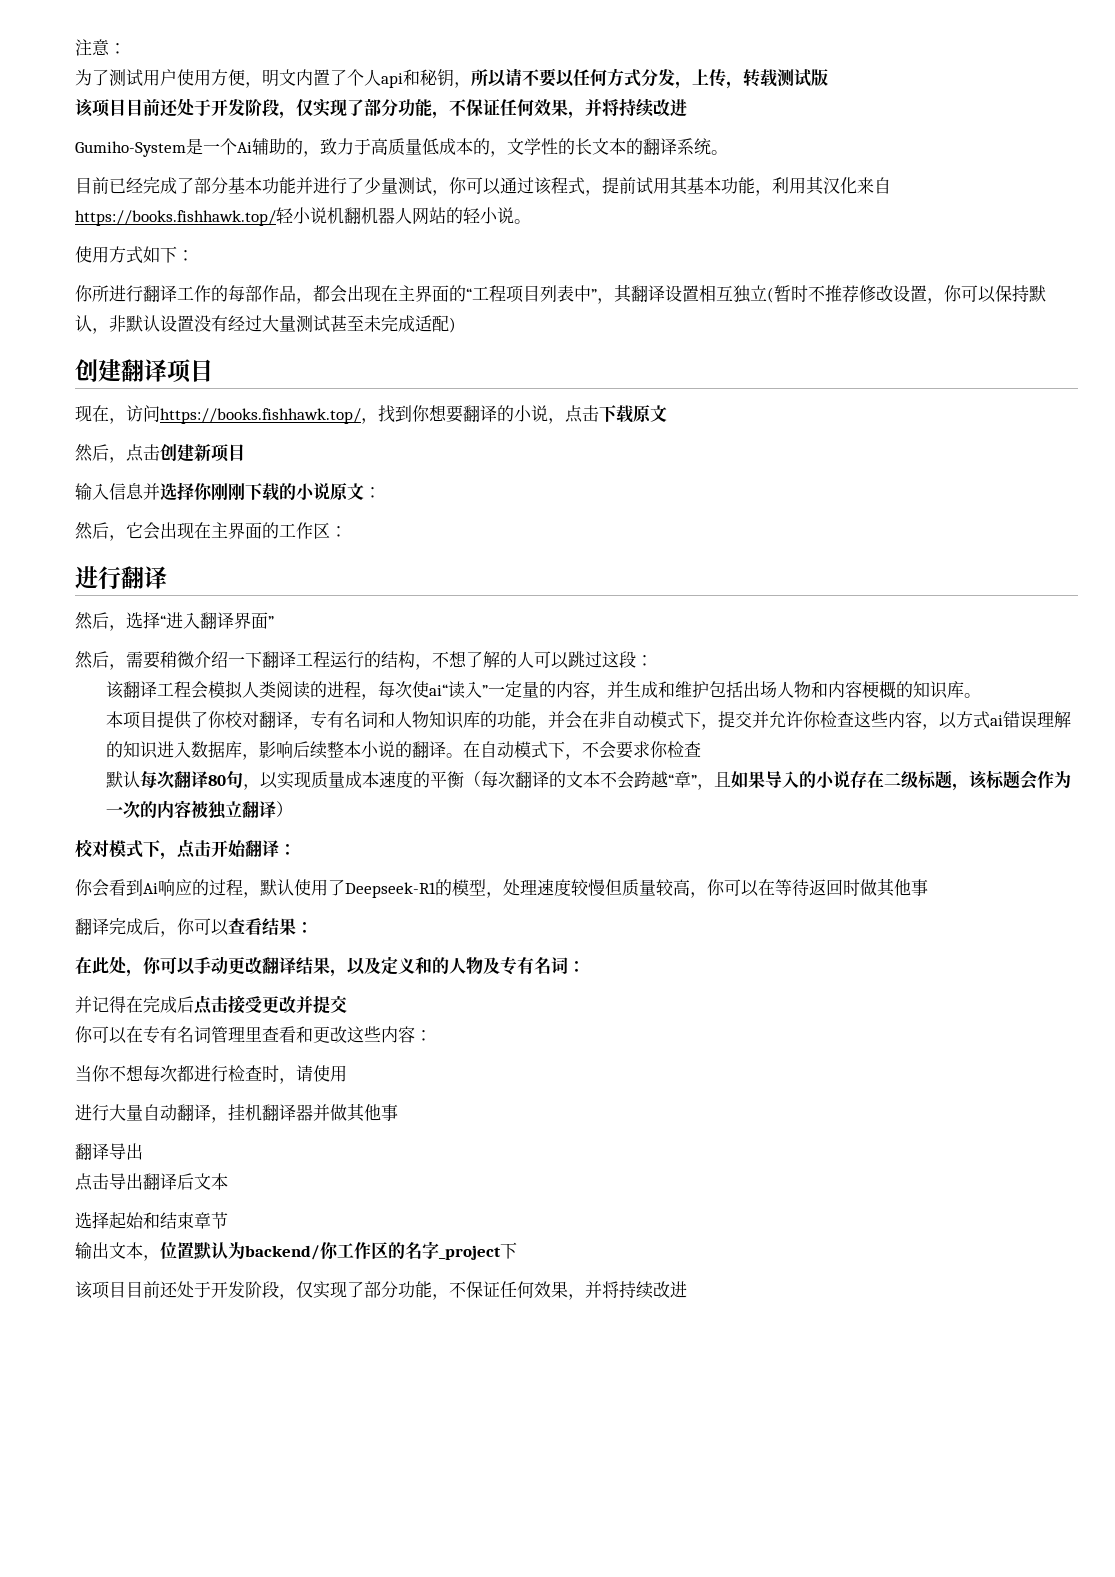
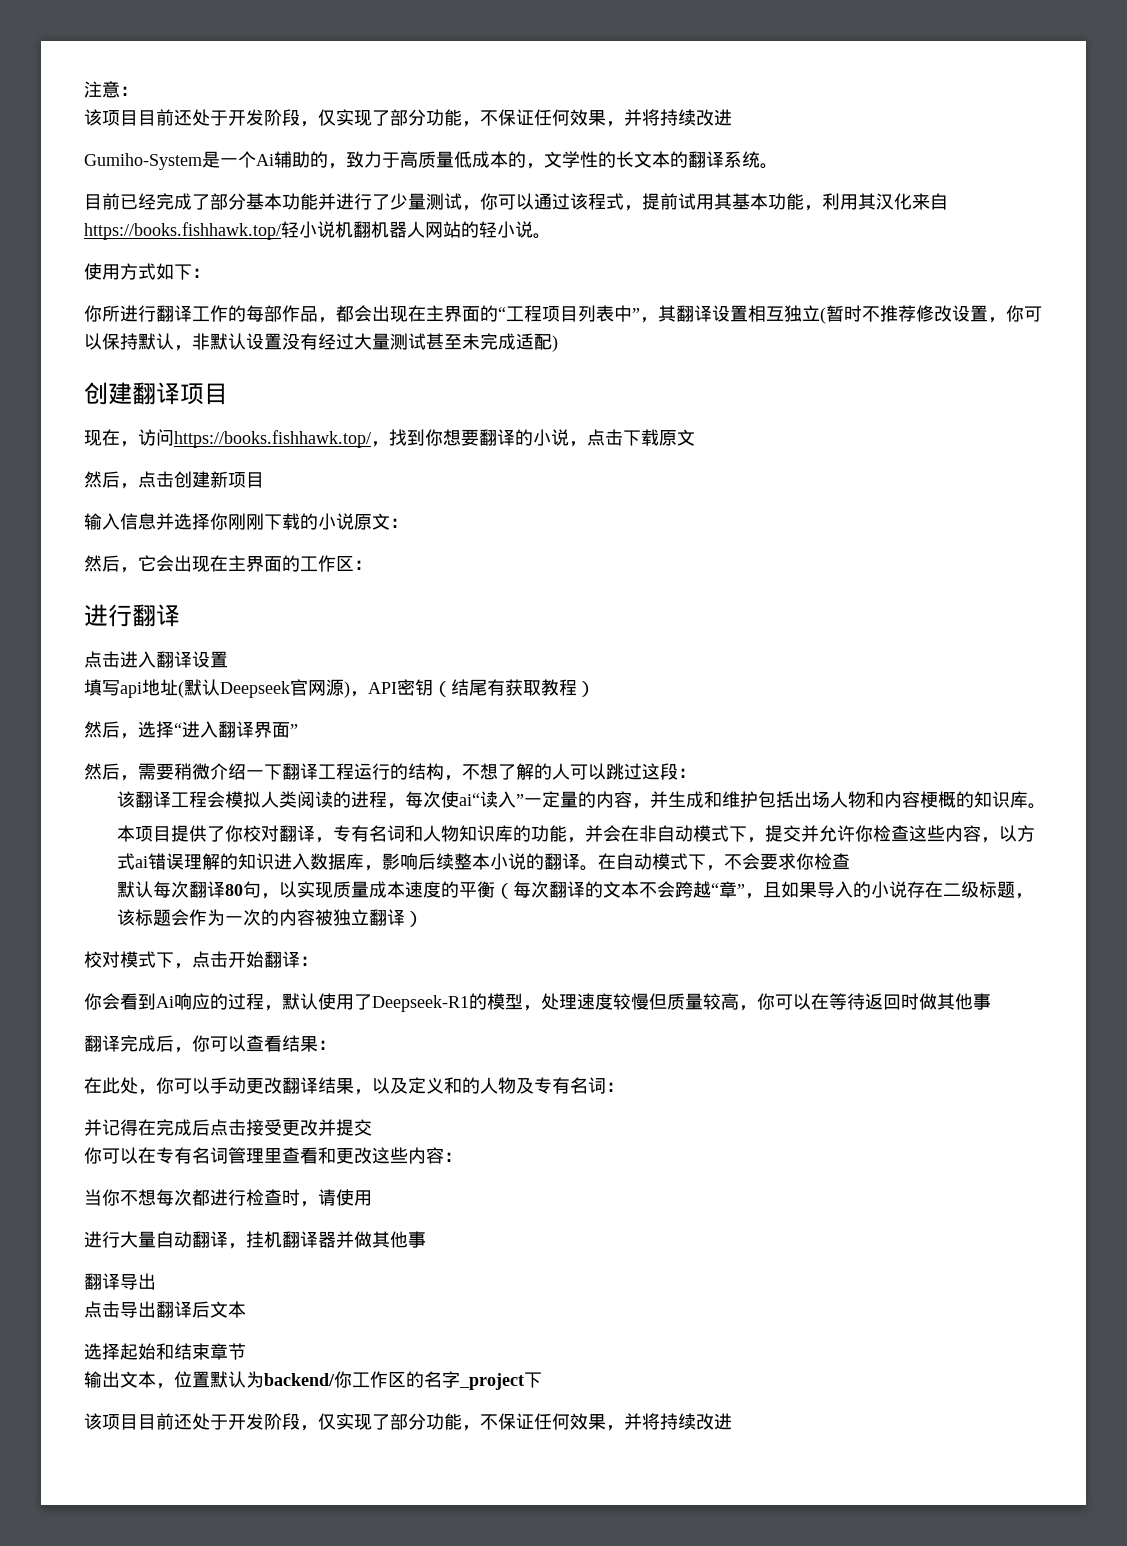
[75,68,828,89] // 为了测试用户使用方便，明文内置了个人api和秘钥，所以请不要以任何方式分发，上传，转载测试版 -> (138, 91) none
(167, 577) none -> [84,651,228,668] [84,679,595,698] // 点击进入翻译设置 // 填写api地址(默认Deepseek官网源)，API密钥（结尾有获取教程）

